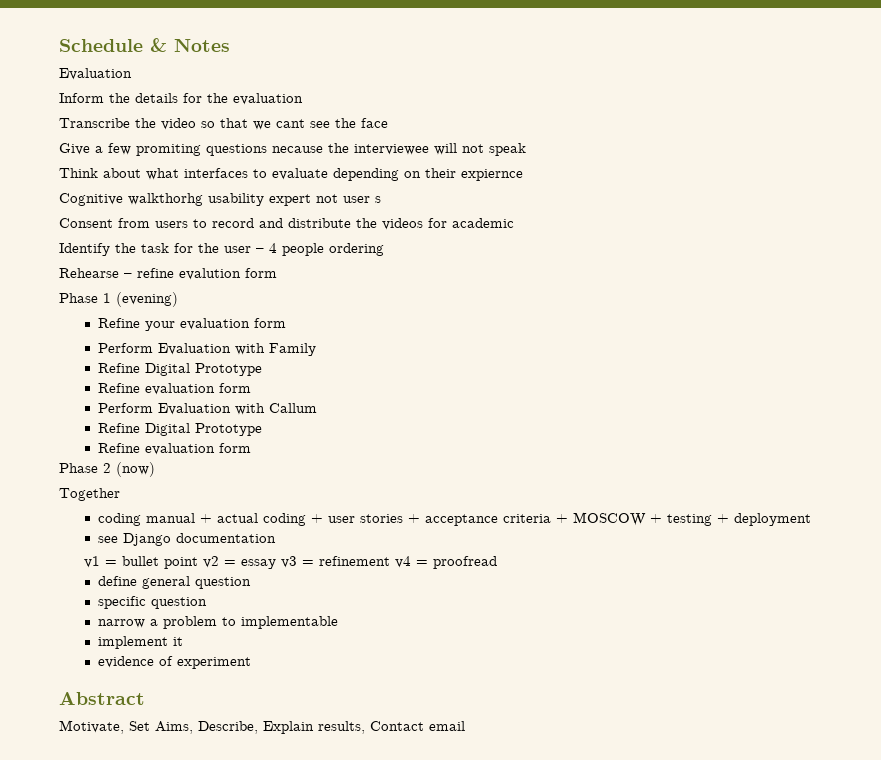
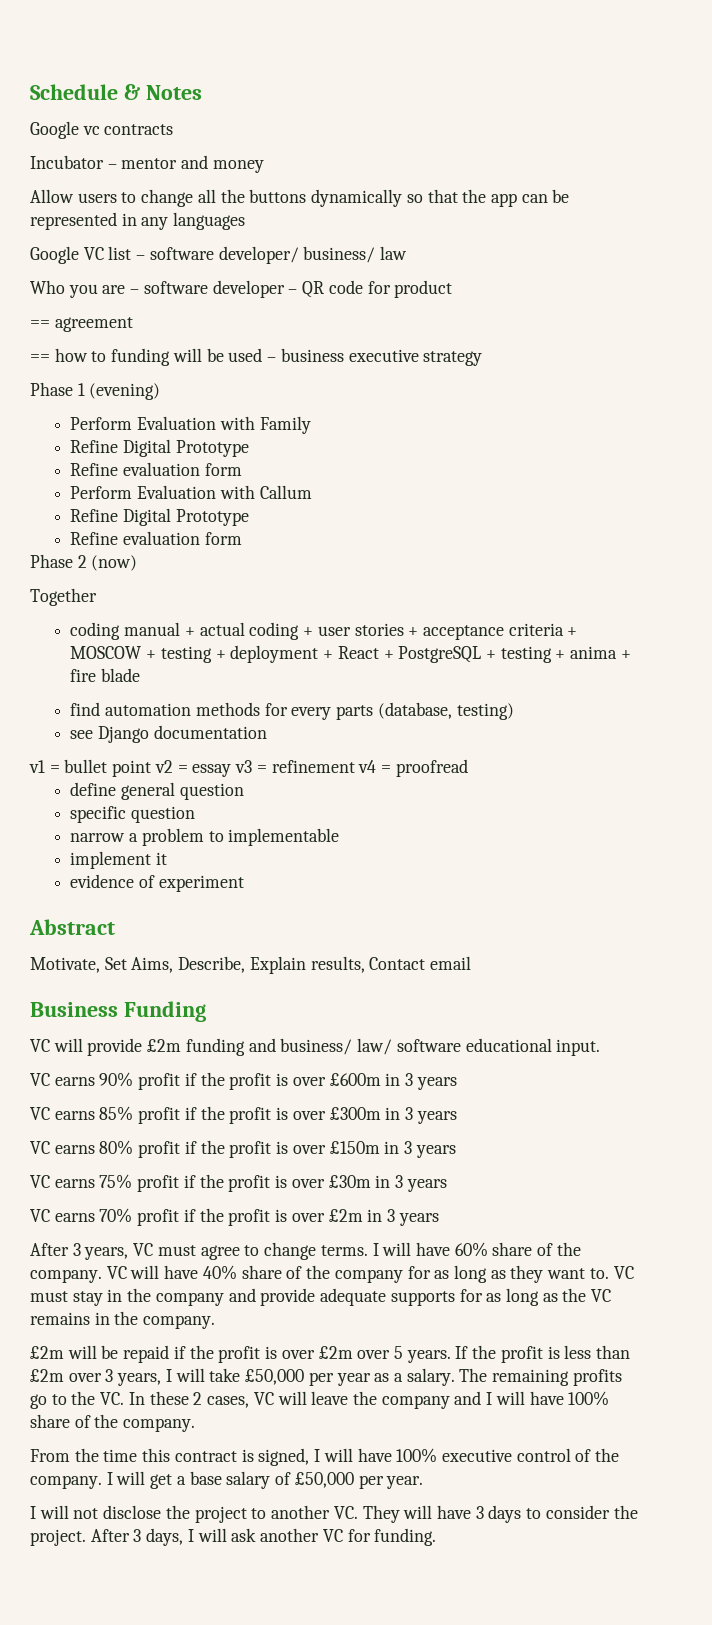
[59,68,132,80] [59,93,303,105] [59,118,388,130] [59,143,526,156] [59,168,523,181] [59,193,381,206] [59,218,514,230] [59,243,384,256] [59,268,277,280] Evaluation // Inform the details for the evaluation // Transcribe the video so that we cant see the face // Give a few promiting questions necause the interviewee will not speak // Think about what interfaces to evaluate depending on their expiernce // Cognitive walkthorhg usability expert not user s // Consent from users to record and distribute the videos for academic // Identify the task for the user – 4 people ordering // Rehearse – refine evalution form -> [30,121,174,139] [30,155,264,173] [30,189,570,207] [30,212,246,230] [30,246,408,264] [30,280,453,298] [30,317,133,332] [30,348,483,366] Google vc contracts // Incubator – mentor and money // Allow users to change all the buttons dynamically so that the app can be represented in any languages // Google VC list – software developer/ business/ law // Who you are – software developer – QR code for product // == agreement // == how to funding will be used – business executive strategy
[98,318,287,331] // Refine your evaluation form -> (161, 391) none
(812, 519) none -> [323,646,631,663] [70,668,141,682] [70,702,514,720] + React + PostgreSQL + testing + anima + fire blade // find automation methods for every parts (database, testing)
(465, 726) none -> [30,1001,206,1022] [30,1038,601,1056] [30,1072,457,1090] [30,1106,457,1124] [30,1140,456,1158] [30,1174,447,1192] [30,1208,439,1226] [30,1242,581,1260] [30,1265,634,1283] [30,1288,612,1306] [30,1311,216,1329] [30,1345,631,1363] [30,1368,622,1386] [30,1391,610,1409] [30,1414,196,1432] [30,1448,620,1466] [30,1471,424,1489] [30,1505,638,1523] [30,1528,437,1546] // Business Funding // VC will provide £2m funding and business/ law/ software educational input. // VC earns 90% profit if the profit is over £600m in 3 years // VC earns 85% profit if the profit is over £300m in 3 years // VC earns 80% profit if the profit is over £150m in 3 years // VC earns 75% profit if the profit is over £30m in 3 years // VC earns 70% profit if the profit is over £2m in 3 years // After 3 years, VC must agree to change terms. I will have 60% share of the company. VC will have 40% share of the company for as long as they want to. VC must stay in the company and provide adequate supports for as long as the VC remains in the company. // £2m will be repaid if the profit is over £2m over 5 years. If the profit is less than £2m over 3 years, I will take £50,000 per year as a salary. The remaining profits go to the VC. In these 2 cases, VC will leave the company and I will have 100% share of the company. // From the time this contract is signed, I will have 100% executive control of the company. I will get a base salary of £50,000 per year. // I will not disclose the project to another VC. They will have 3 days to consider the project. After 3 days, I will ask another VC for funding.

